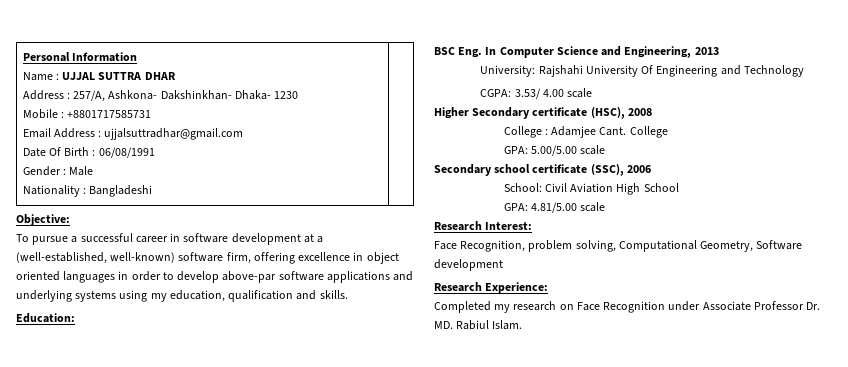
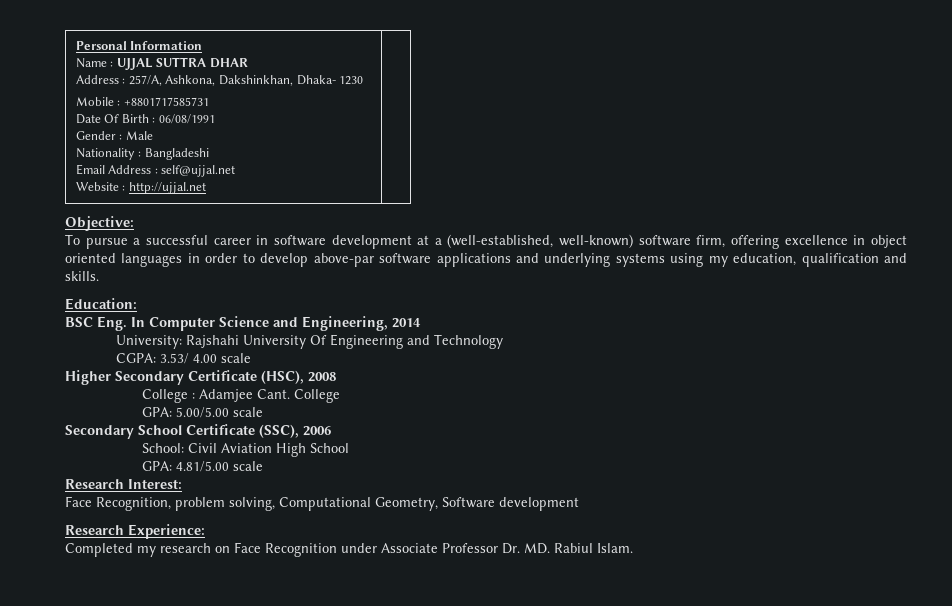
[108,90,232,100] Ashkona- Dakshinkhan- -> [165,75,293,86] Ashkona, Dakshinkhan,
[22,128,244,140] // Email Address : ujjalsuttradhar@gmail.com -> (209, 101) none
(153, 191) none -> [75,164,236,177] [75,182,206,194] // Email Address : self@ujjal.net // Website : http://ujjal.net
[694,47,719,55] 2013 -> [392,318,421,328] 2014
[532,107,588,117] certificate -> [188,370,257,381] Certificate
[494,164,588,174] school certificate -> [138,424,255,435] School Certificate

